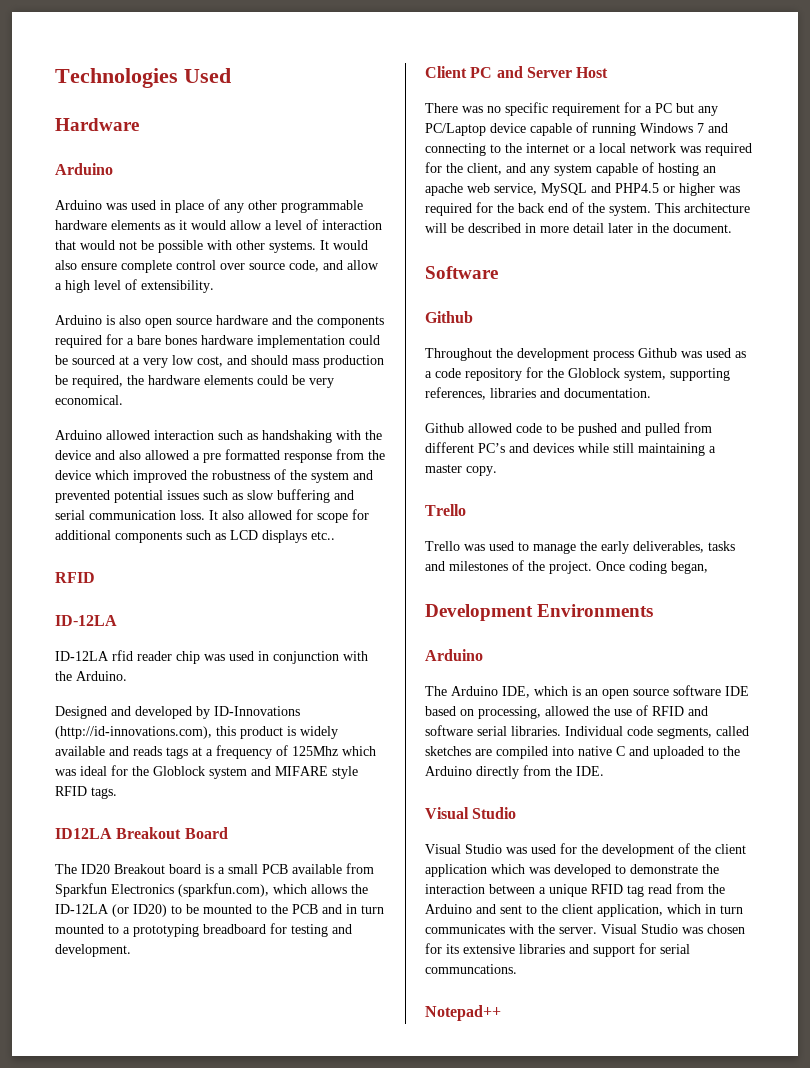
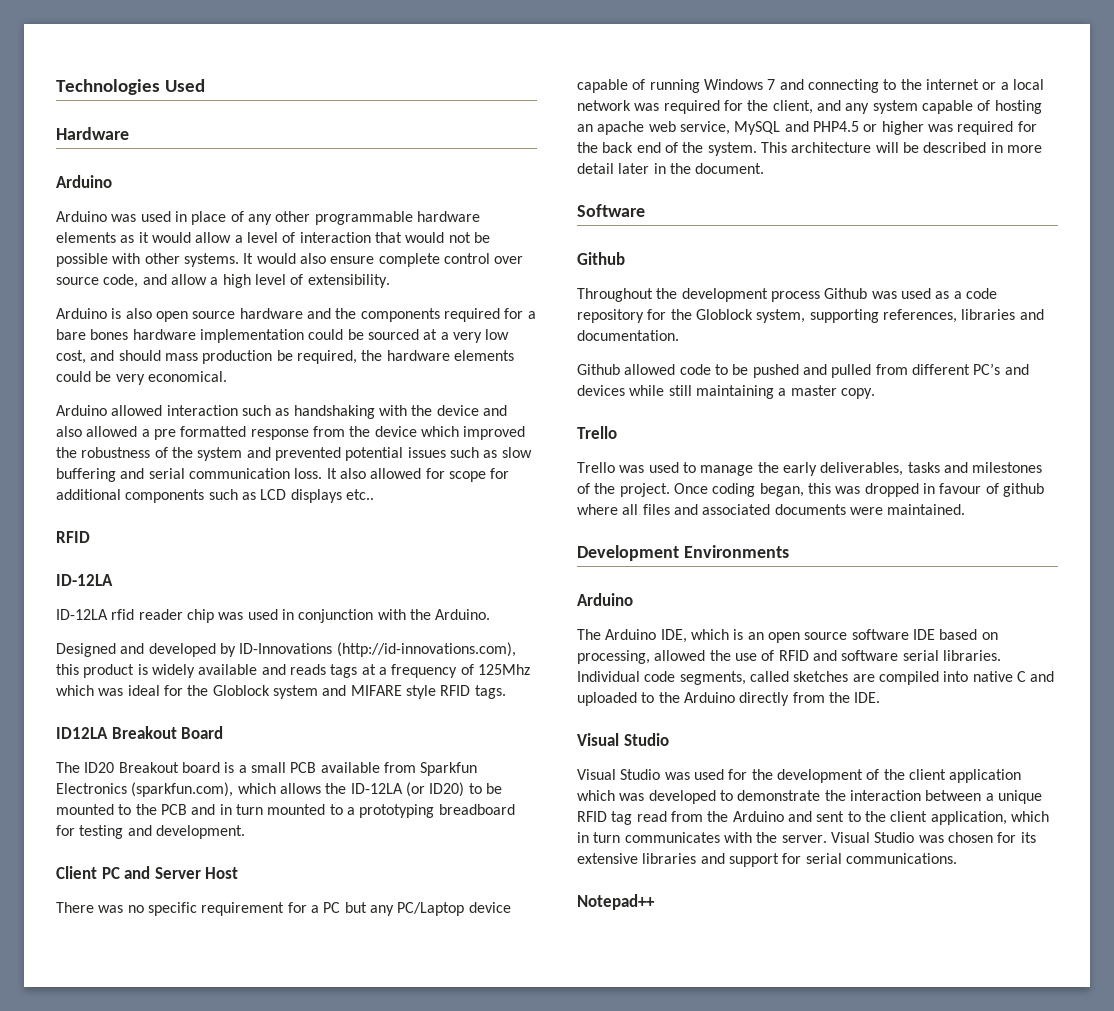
(708, 567) none -> [807,483,1044,497] [577,504,966,515] this was dropped in favour of github where all files and associated documents were maintained.
[425,964,517,974] communcations. -> [845,853,957,864] communications.

